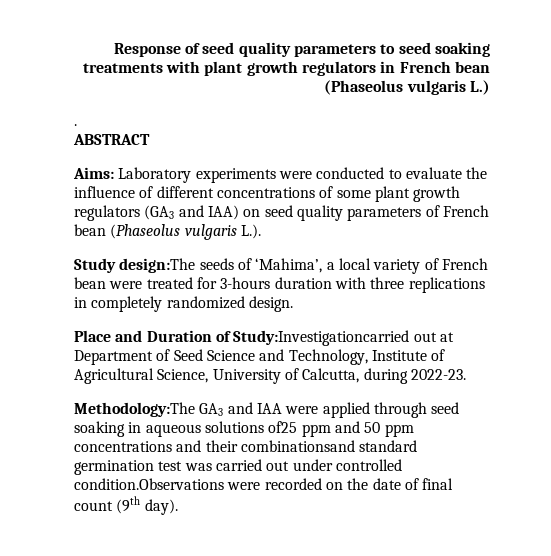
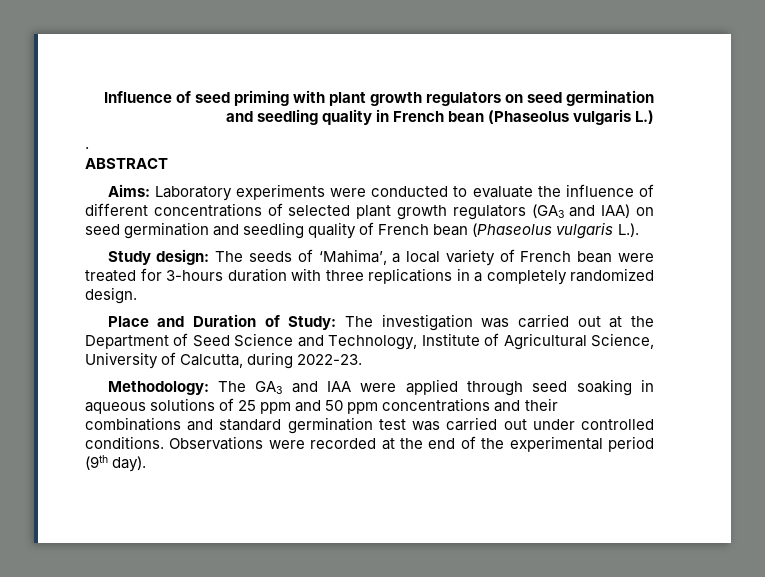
[113,43,181,57] Response -> [103,91,172,103] Influence
[238,42,490,57] [82,61,377,76] quality parameters to seed soaking treatments with plant growth regulators -> [233,90,654,106] [225,109,372,125] priming with plant growth regulators on seed germination and seedling quality
[336,190,371,198] some -> [288,205,351,216] selected
[296,205,422,221] quality parameters -> [124,222,357,239] germination and seedling quality
[119,258,196,273] design:The -> [156,249,244,265] design: The
(87, 302) none -> [474,272,482,282] a
[233,330,410,346] Study:Investigationcarried -> [288,314,569,331] Study: The investigation was carried
(454, 337) none -> [631,316,655,327] the
[74,402,195,417] Methodology:The -> [107,381,246,395] Methodology: The
[268,421,298,433] of25 -> [219,398,257,411] of 25
[240,440,355,452] combinationsand -> [85,417,214,431] combinations and
[74,478,454,490] [74,501,113,511] condition.Observations were recorded on the date of final count -> [85,436,654,452] conditions. Observations were recorded at the end of the experimental period

